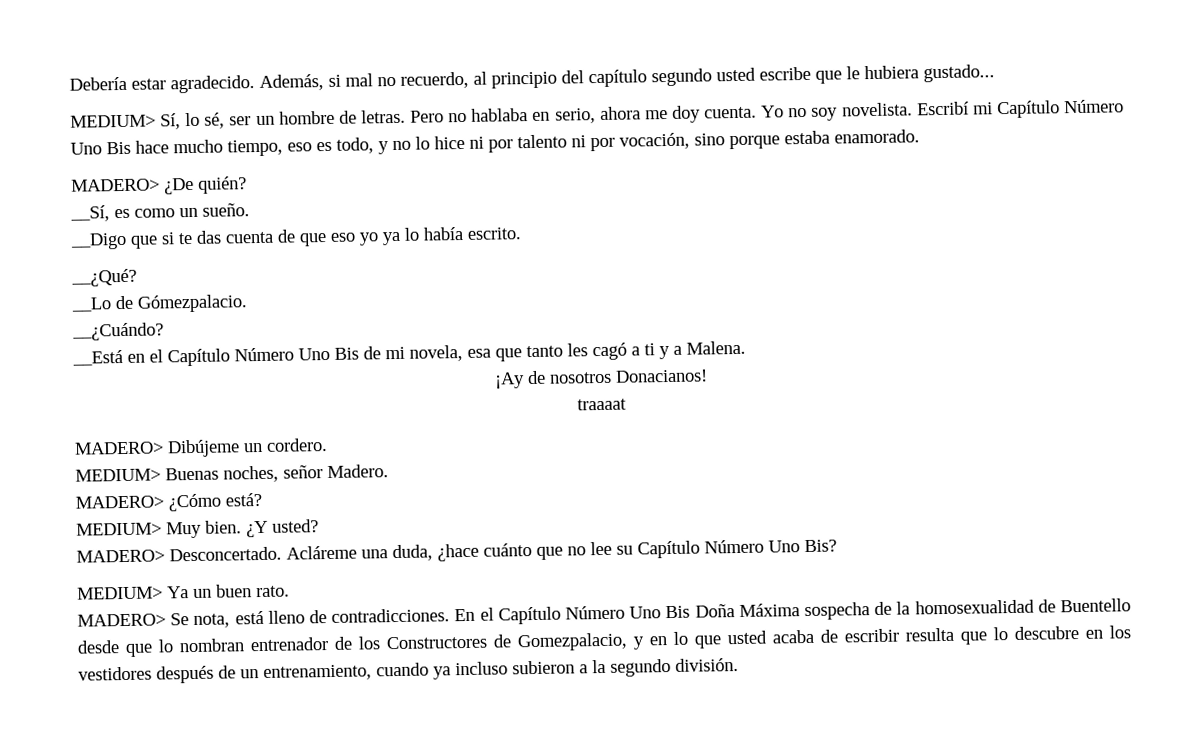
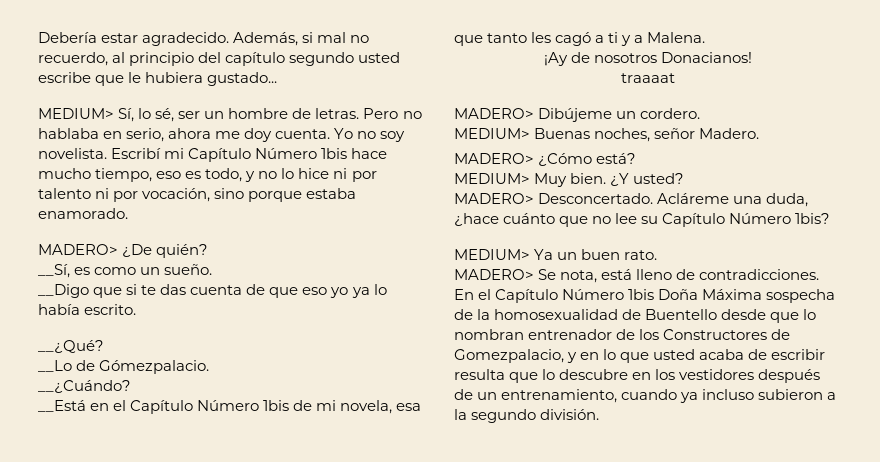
[70,141,131,155] Uno Bis -> [321,148,348,159] 1bis
[298,347,359,361] Uno Bis -> [263,400,290,411] 1bis
[768,539,837,553] Uno Bis? -> [795,213,831,224] 1bis?
[629,605,691,619] Uno Bis -> [628,289,655,300] 1bis

